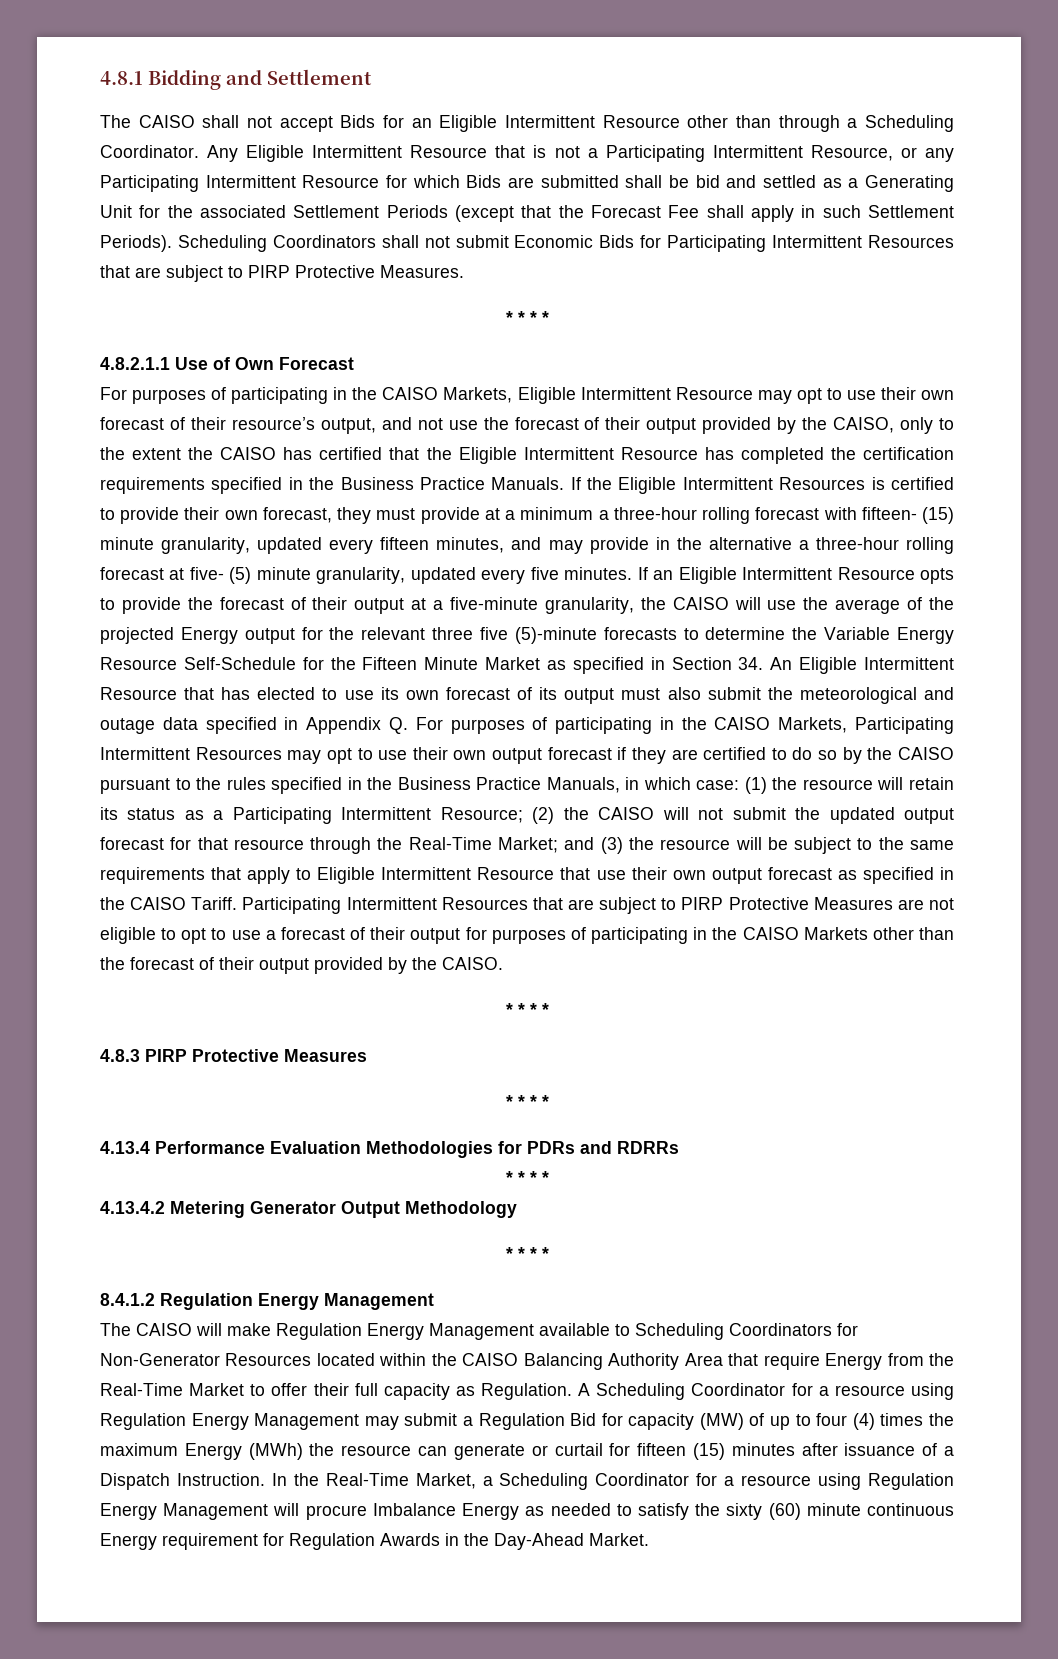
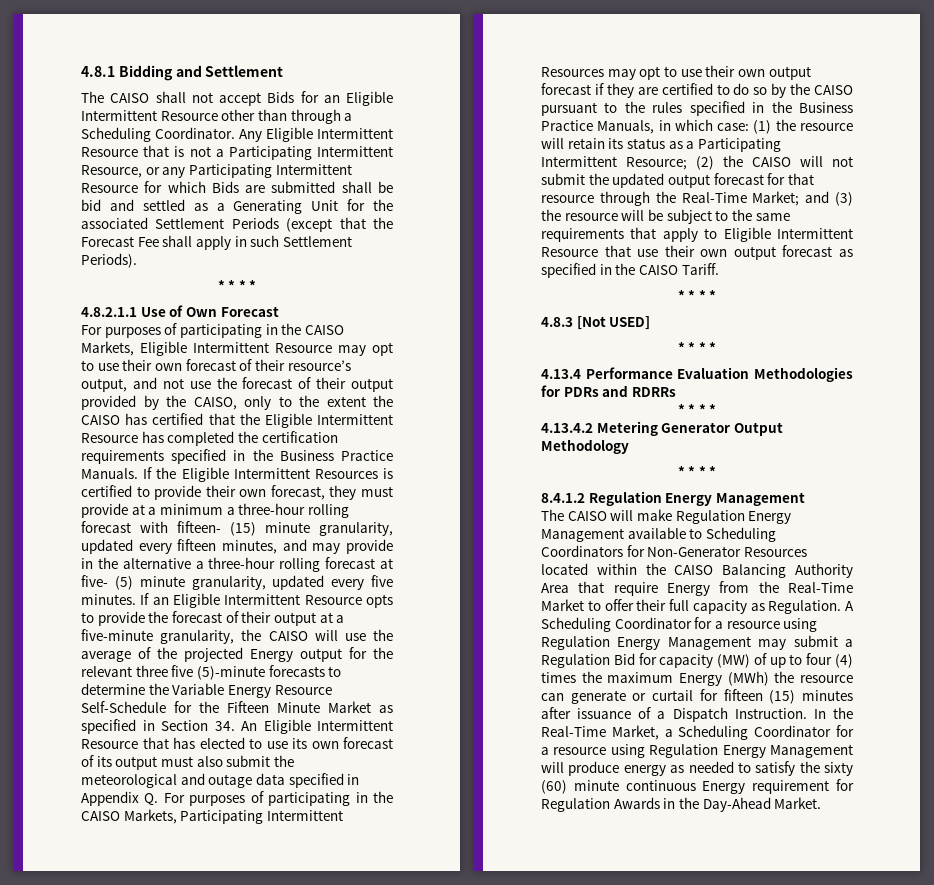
[177,235,954,252] [100,265,464,282] Scheduling Coordinators shall not submit Economic Bids for Participating Intermittent Resources that are subject to PIRP Protective Measures. -> (137, 260) none
[242,897,954,914] [100,927,954,944] [100,957,503,974] Participating Intermittent Resources that are subject to PIRP Protective Measures are not eligible to opt to use a forecast of their output for purposes of participating in the CAISO Markets other than the forecast of their output provided by the CAISO. -> (719, 269) none
[145,1049,367,1062] PIRP Protective Measures -> [576,316,651,330] [Not USED]
[305,1503,520,1520] procure Imbalance Energy -> [568,761,666,776] produce energy

